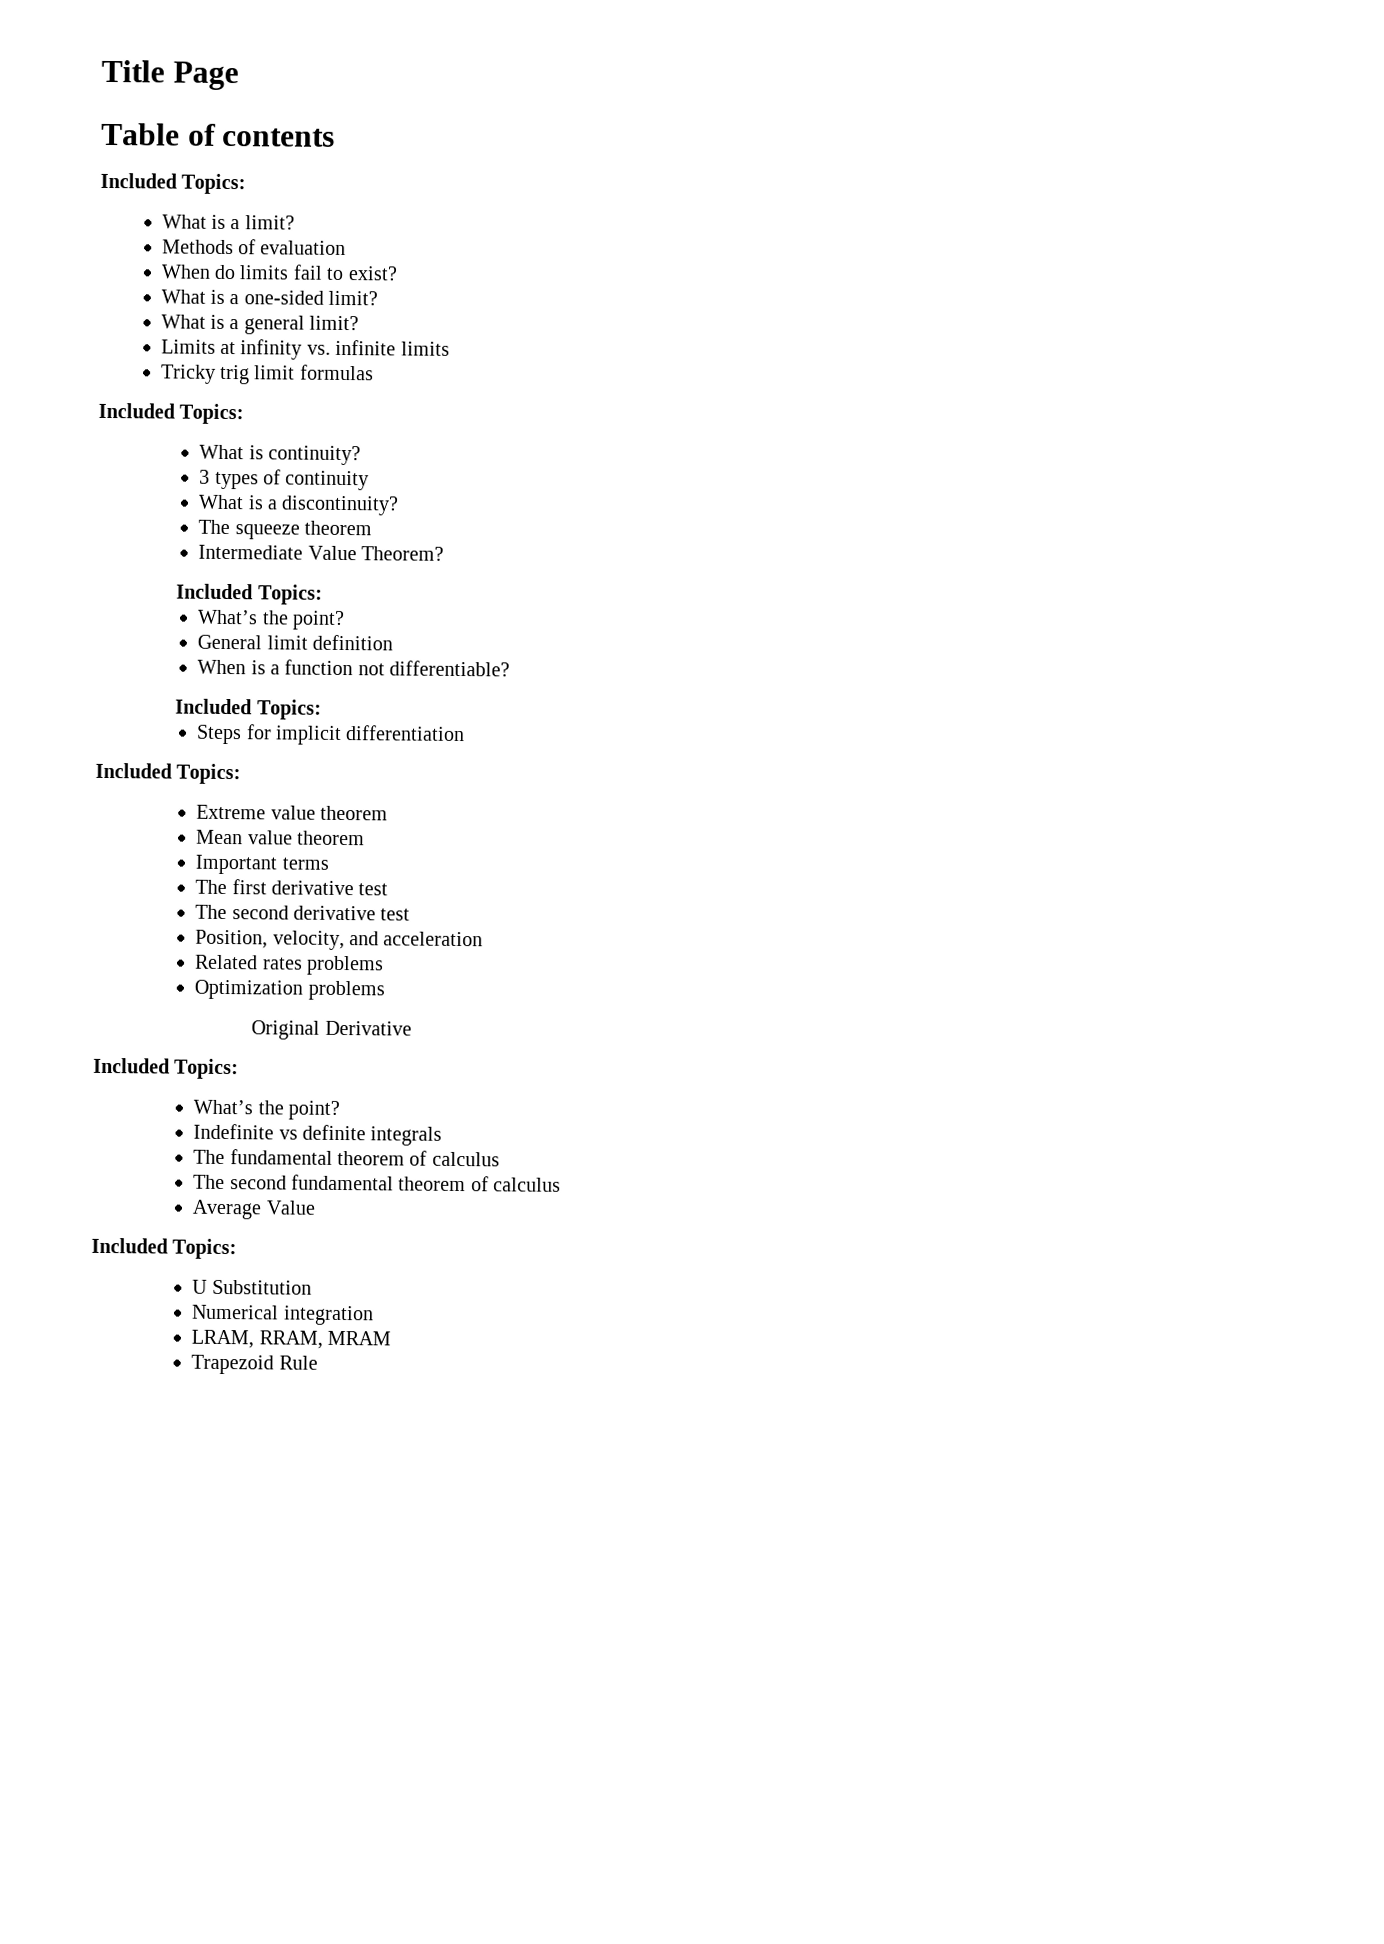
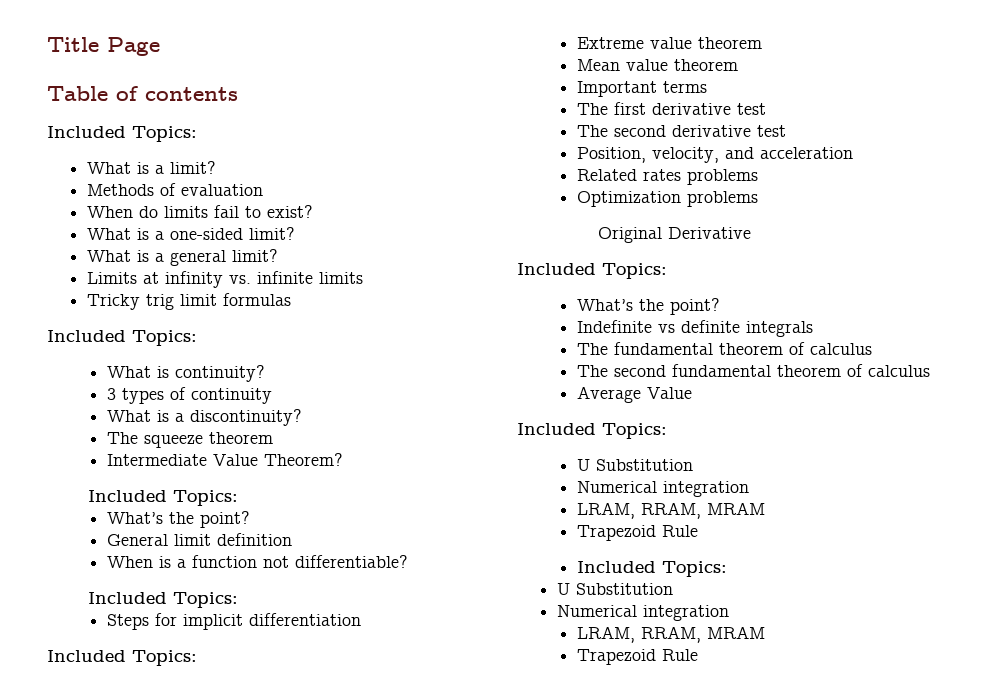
(318, 1362) none -> [576,561,727,577] [556,583,673,595] [556,605,729,621] [576,626,765,643] [576,649,698,665] // Included Topics: // U Substitution // Numerical integration // LRAM, RRAM, MRAM // Trapezoid Rule

